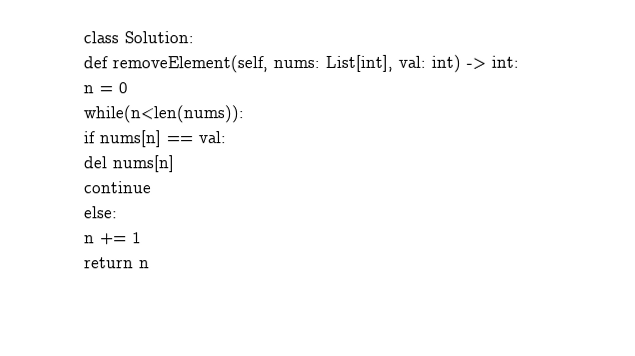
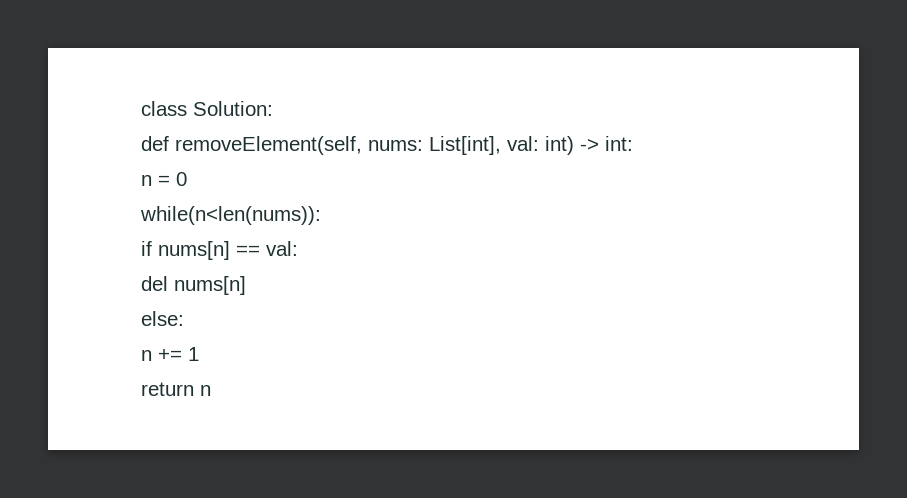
[84,181,152,194] // continue -> (246, 285) none

